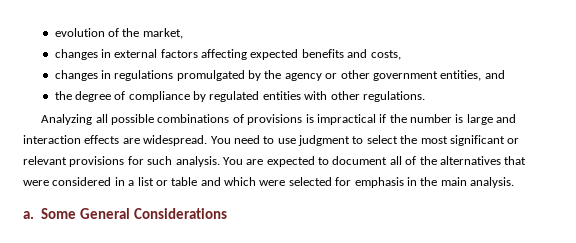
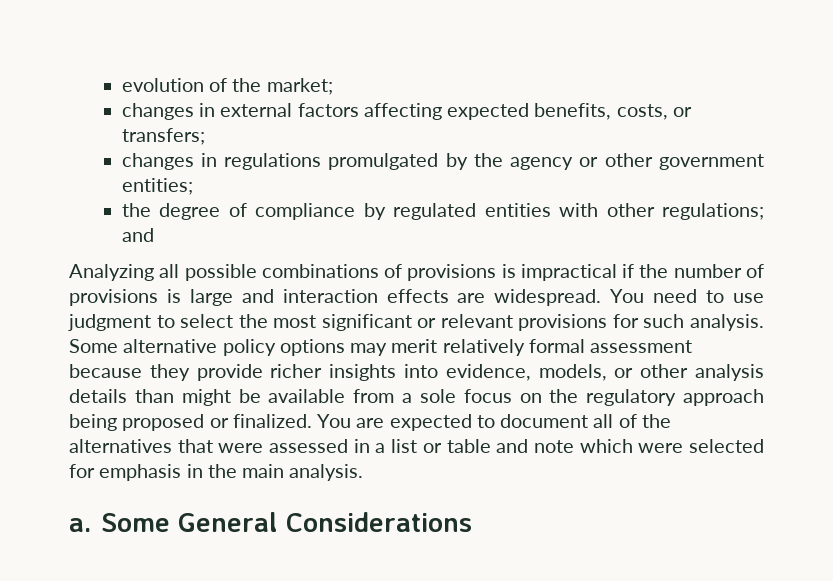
[142,28,183,39] market, -> [266,78,333,95] market;
[301,49,368,58] benefits and -> [534,103,612,120] benefits,
(401, 55) none -> [672,107,692,117] [121,128,205,145] or transfers;
[440,70,505,81] entities, and -> [121,178,193,195] entities;
[362,91,425,102] regulations. -> [662,203,764,220] [121,228,154,242] regulations; and
(453, 118) none -> [745,264,764,278] [69,289,158,306] of provisions
(220, 161) none -> [69,339,693,356] [69,364,764,381] [69,389,764,406] [69,414,312,431] Some alternative policy options may merit relatively formal assessment because they provide richer insights into evidence, models, or other analysis details than might be available from a sole focus on the regulatory approach being proposed or finalized.
[52,177,112,186] considered -> [269,439,349,453] assessed
(221, 181) none -> [533,440,574,453] note

